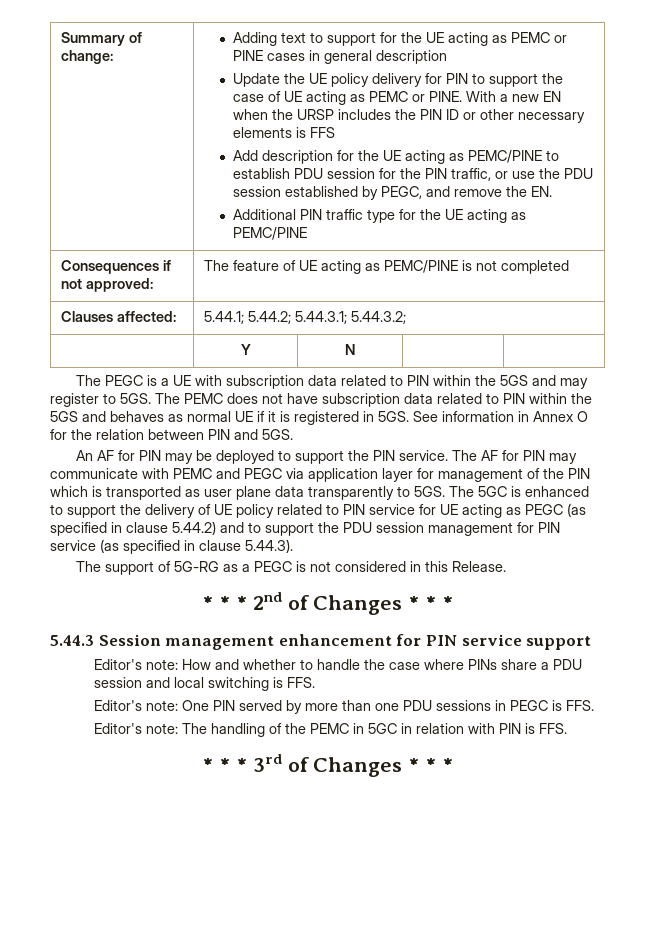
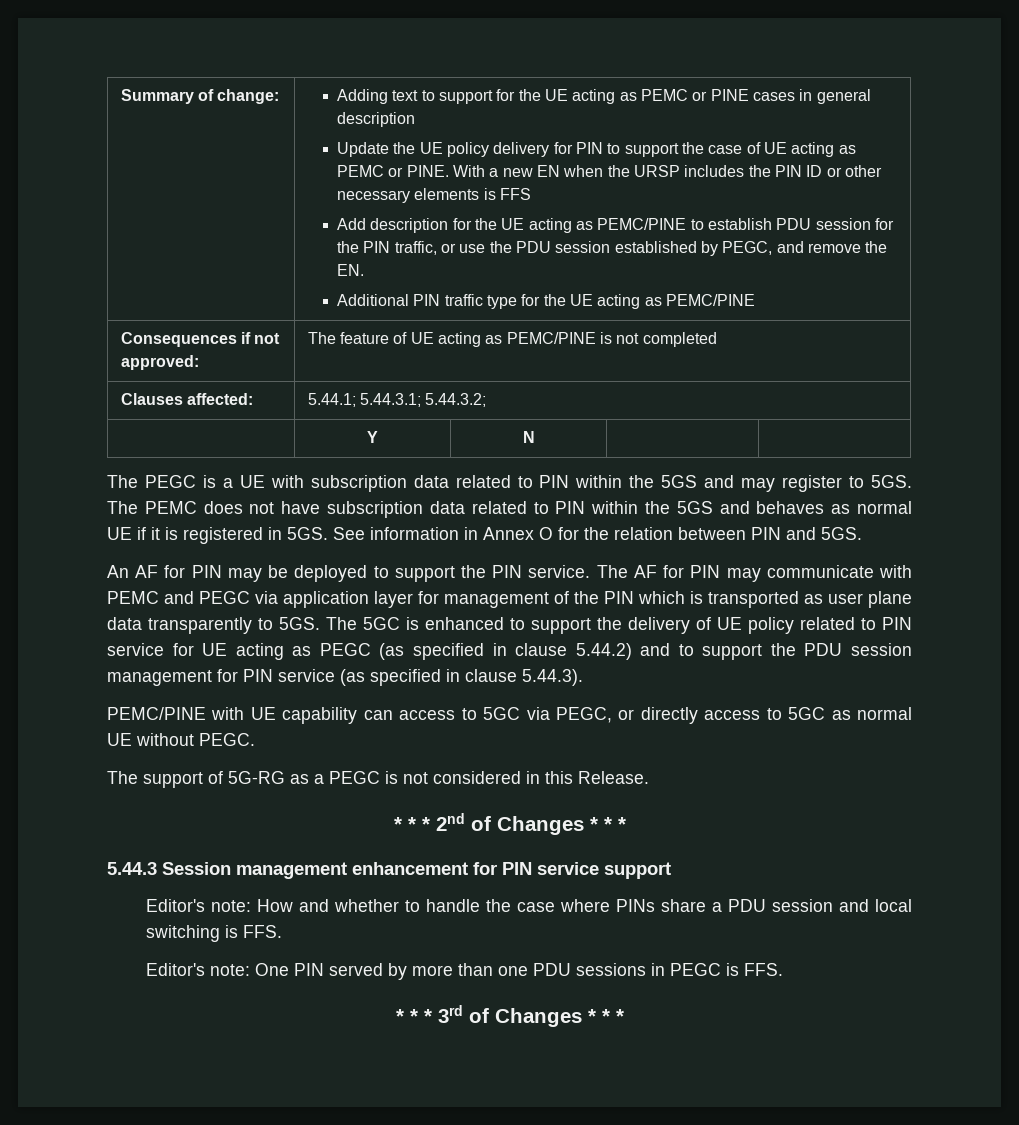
[248,311,292,324] 5.44.2; -> (356, 400) none
(293, 546) none -> [107,707,912,724] [107,733,255,746] // PEMC/PINE with UE capability can access to 5GC via PEGC, or directly access to 5GC as normal UE without PEGC.
[94,723,568,737] // Editor's note: The handling of the PEMC in 5GC in relation with PIN is FFS. -> (784, 969) none

